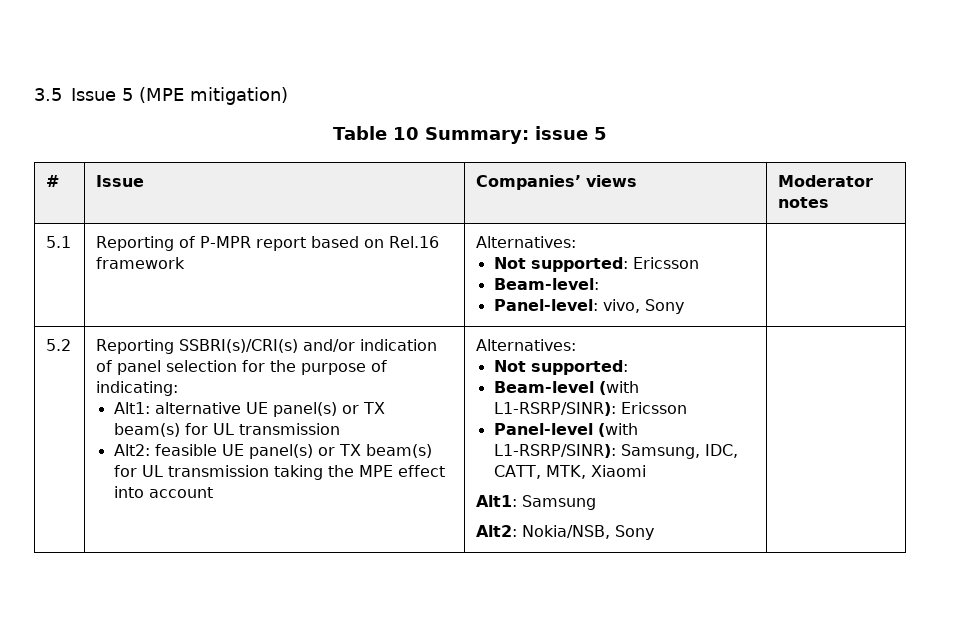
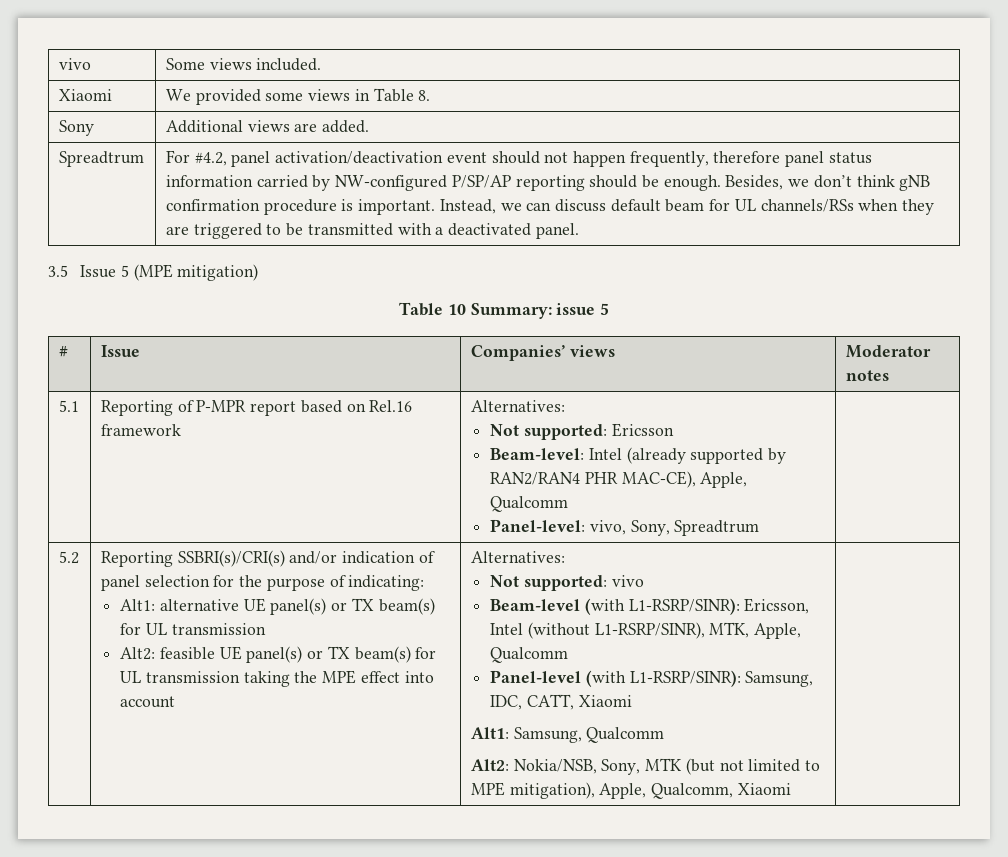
(34, 94) none -> [58,58,91,70] [165,58,322,71] [58,89,112,101] [165,88,431,105] [58,120,94,136] [165,120,370,133] [58,151,144,167] [165,150,872,167] [165,175,931,191] [165,199,935,215] [165,223,579,239] vivo | Some views included. // Xiaomi | We provided some views in Table 8. // Sony | Additional views are added. // Spreadtrum | For #4.2, panel activation/deactivation event should not happen frequently, therefore panel status information carried by NW-configured P/SP/AP reporting should be enough. Besides, we don’t think gNB confirmation procedure is important. Instead, we can discuss default beam for UL channels/RSs when they are triggered to be transmitted with a deactivated panel. //
(599, 284) none -> [588,447,787,464] [490,471,748,488] [490,496,569,512] Intel (already supported by RAN2/RAN4 PHR MAC-CE), Apple, Qualcomm
[644,299,684,314] Sony -> [630,520,760,536] Sony, Spreadtrum
(628, 367) none -> [611,575,644,587] vivo
[620,402,687,414] Ericsson -> [744,598,810,614] [490,622,802,639] [490,647,569,663] Ericsson, Intel (without L1-RSRP/SINR), MTK, Apple, Qualcomm
[545,465,586,479] MTK, -> (574, 702) none
[522,495,597,510] Samsung -> [513,727,665,743] Samsung, Qualcomm
[615,525,655,540] Sony -> [601,758,821,775] [470,782,791,799] Sony, MTK (but not limited to MPE mitigation), Apple, Qualcomm, Xiaomi

